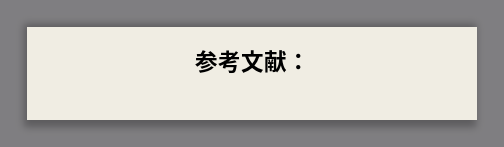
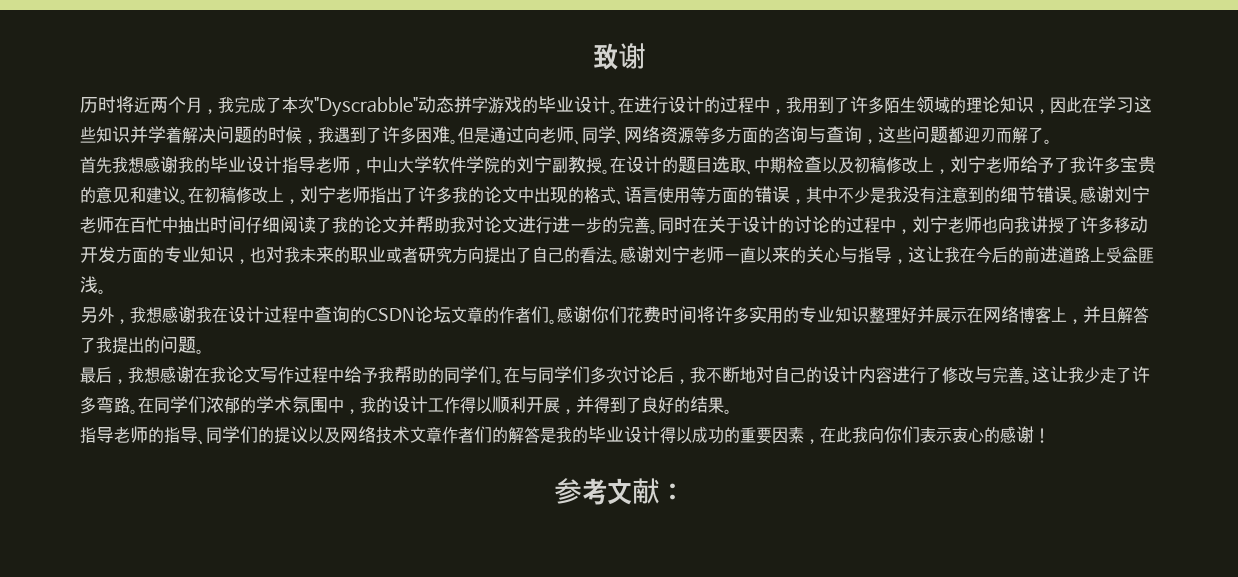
(194, 61) none -> [592,43,646,70] [80,96,1152,117] [80,126,1052,145] [80,156,1156,175] [80,186,1150,205] [80,216,1148,234] [80,246,1154,264] [80,276,106,294] [80,306,1149,324] [80,336,204,354] [80,366,1150,384] [80,396,732,414] [80,426,1050,445] 致谢 // 历时将近两个月，我完成了本次"Dyscrabble"动态拼字游戏的毕业设计。在进行设计的过程中，我用到了许多陌生领域的理论知识，因此在学习这些知识并学着解决问题的时候，我遇到了许多困难。但是通过向老师、同学、网络资源等多方面的咨询与查询，这些问题都迎刃而解了。 // 首先我想感谢我的毕业设计指导老师，中山大学软件学院的刘宁副教授。在设计的题目选取、中期检查以及初稿修改上，刘宁老师给予了我许多宝贵的意见和建议。在初稿修改上，刘宁老师指出了许多我的论文中出现的格式、语言使用等方面的错误，其中不少是我没有注意到的细节错误。感谢刘宁老师在百忙中抽出时间仔细阅读了我的论文并帮助我对论文进行进一步的完善。同时在关于设计的讨论的过程中，刘宁老师也向我讲授了许多移动开发方面的专业知识，也对我未来的职业或者研究方向提出了自己的看法。感谢刘宁老师一直以来的关心与指导，这让我在今后的前进道路上受益匪浅。 // 另外，我想感谢我在设计过程中查询的CSDN论坛文章的作者们。感谢你们花费时间将许多实用的专业知识整理好并展示在网络博客上，并且解答了我提出的问题。 // 最后，我想感谢在我论文写作过程中给予我帮助的同学们。在与同学们多次讨论后，我不断地对自己的设计内容进行了修改与完善。这让我少走了许多弯路。在同学们浓郁的学术氛围中，我的设计工作得以顺利开展，并得到了良好的结果。 // 指导老师的指导、同学们的提议以及网络技术文章作者们的解答是我的毕业设计得以成功的重要因素，在此我向你们表示衷心的感谢！ //

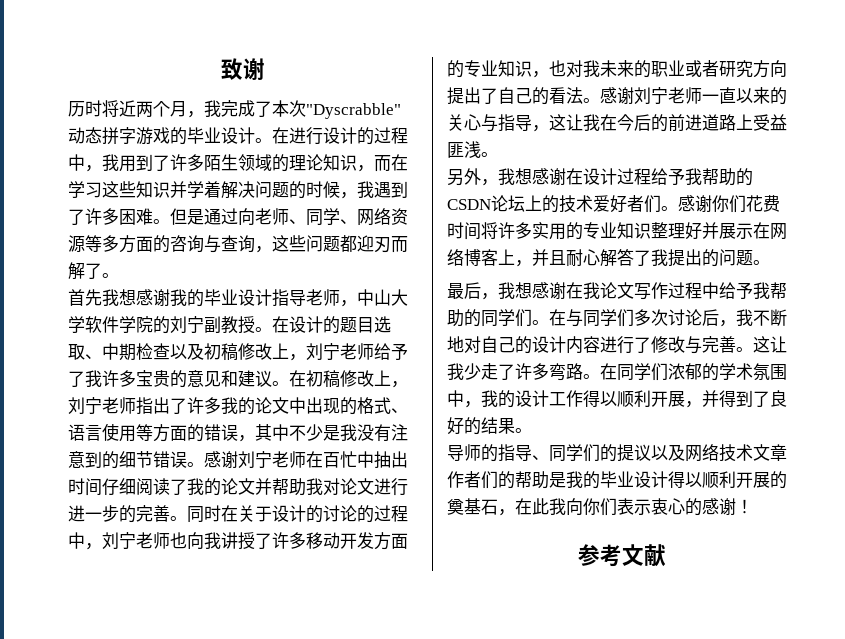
[1050,97,1082,114] 因此 -> [374,155,391,172] 而
[196,307,212,323] 我 -> (566, 176) none
[298,306,515,324] 中查询的CSDN论坛文章的作 -> [651,168,753,186] [447,195,627,213] 给予我帮助的CSDN论坛上的技术爱好
(1117, 315) none -> [566,249,600,267] 耐心
[80,427,130,443] 指导老 -> [447,445,464,461] 导
[508,426,540,444] 解答 -> [515,471,549,489] 帮助
[692,426,804,444] 成功的重要因素 -> [702,471,787,489] [447,498,498,515] 顺利开展的奠基石
[659,483,685,501] ： -> (666, 555) none

